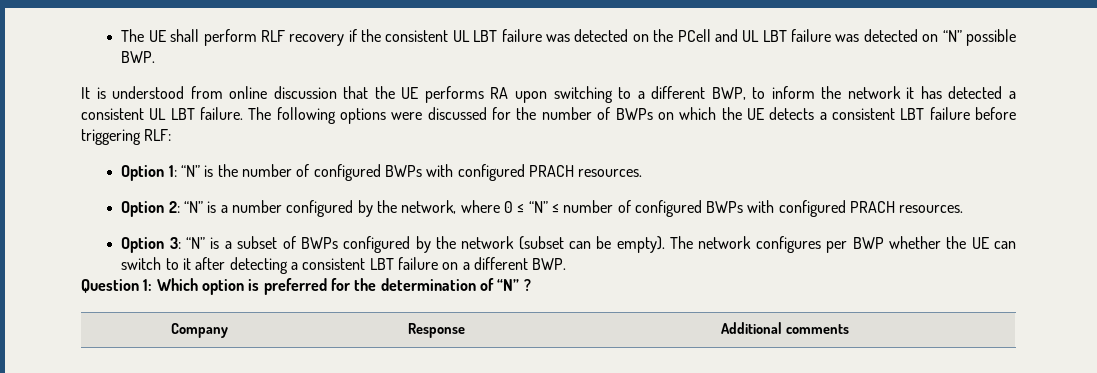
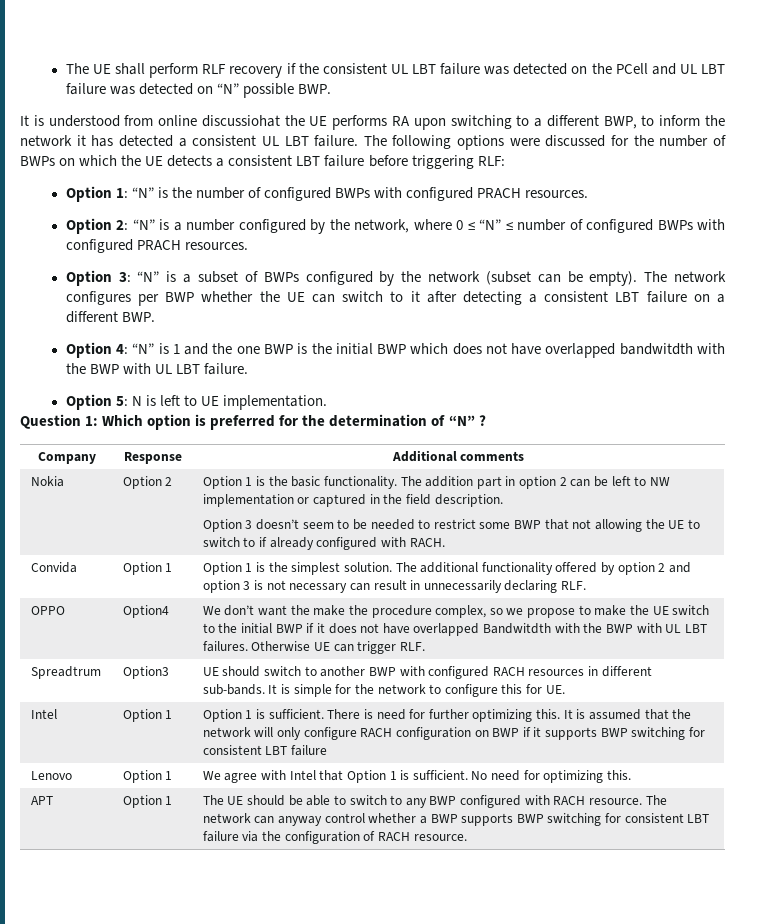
[273,86,369,99] discussion that -> [201,115,280,127] discussiohat
(567, 264) none -> [65,342,726,358] [65,363,249,375] [65,394,328,410] // Option 4: “N” is 1 and the one BWP is the initial BWP which does not have overlapped bandwitdth with the BWP with UL LBT failure. // Option 5: N is left to UE implementation.
(849, 329) none -> [30,476,64,487] [122,476,173,489] [202,476,670,489] [202,494,503,507] [202,519,700,532] [202,537,445,550] [30,562,77,573] [122,562,173,575] [202,562,692,575] [202,580,587,593] [30,606,65,615] [122,605,169,618] [202,605,710,618] [202,623,707,636] [202,641,425,654] [30,666,101,679] [122,666,169,679] [202,666,652,679] [202,684,565,697] [30,709,57,719] [122,709,173,722] [202,709,692,722] [202,727,706,740] [202,745,327,756] [30,771,72,780] [122,770,173,783] [202,770,632,783] [30,796,53,805] [122,795,173,808] [202,795,667,808] [202,813,710,826] [202,831,467,844] // Nokia | Option 2 | Option 1 is the basic functionality. The addition part in option 2 can be left to NW implementation or captured in the field description. // Option 3 doesn’t seem to be needed to restrict some BWP that not allowing the UE to switch to if already configured with RACH. // Convida | Option 1 | Option 1 is the simplest solution. The additional functionality offered by option 2 and option 3 is not necessary can result in unnecessarily declaring RLF. // OPPO | Option4 | We don’t want the make the procedure complex, so we propose to make the UE switch to the initial BWP if it does not have overlapped Bandwitdth with the BWP with UL LBT failures. Otherwise UE can trigger RLF. // Spreadtrum | Option3 | UE should switch to another BWP with configured RACH resources in different sub-bands. It is simple for the network to configure this for UE. // Intel | Option 1 | Option 1 is sufficient. There is need for further optimizing this. It is assumed that the network will only configure RACH configuration on BWP if it supports BWP switching for consistent LBT failure // Lenovo | Option 1 | We agree with Intel that Option 1 is sufficient. No need for optimizing this. // APT | Option 1 | The UE should be able to switch to any BWP configured with RACH resource. The network can anyway control whether a BWP supports BWP switching for consistent LBT failure via the configuration of RACH resource.

